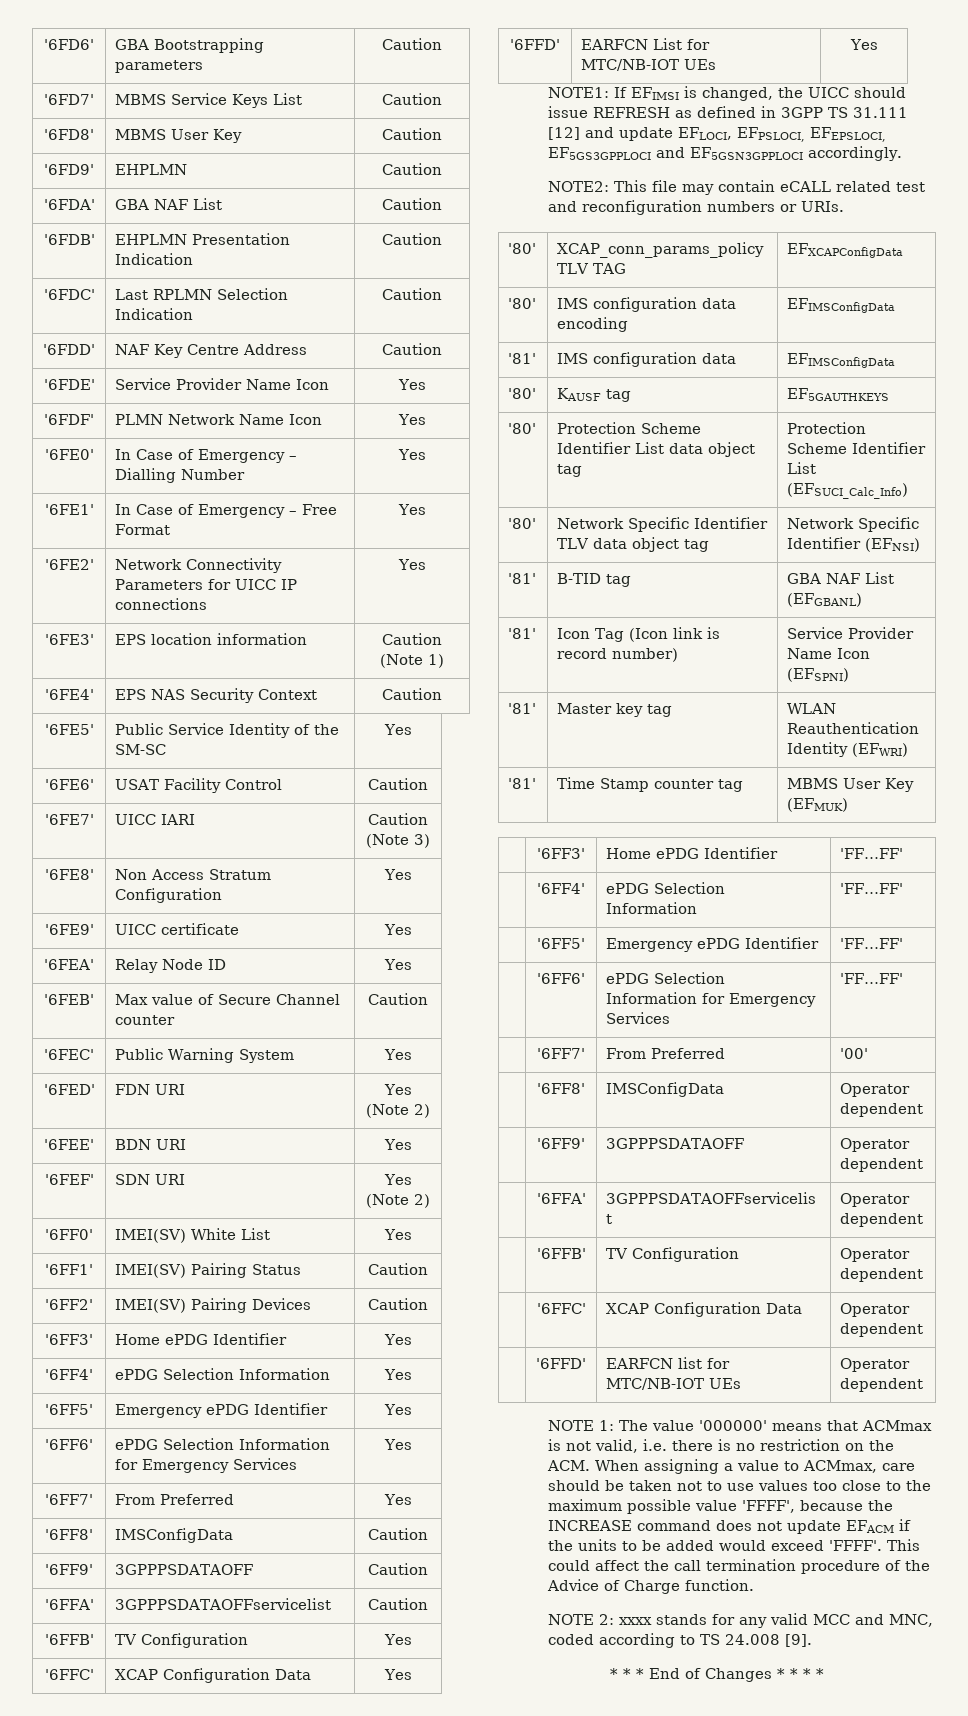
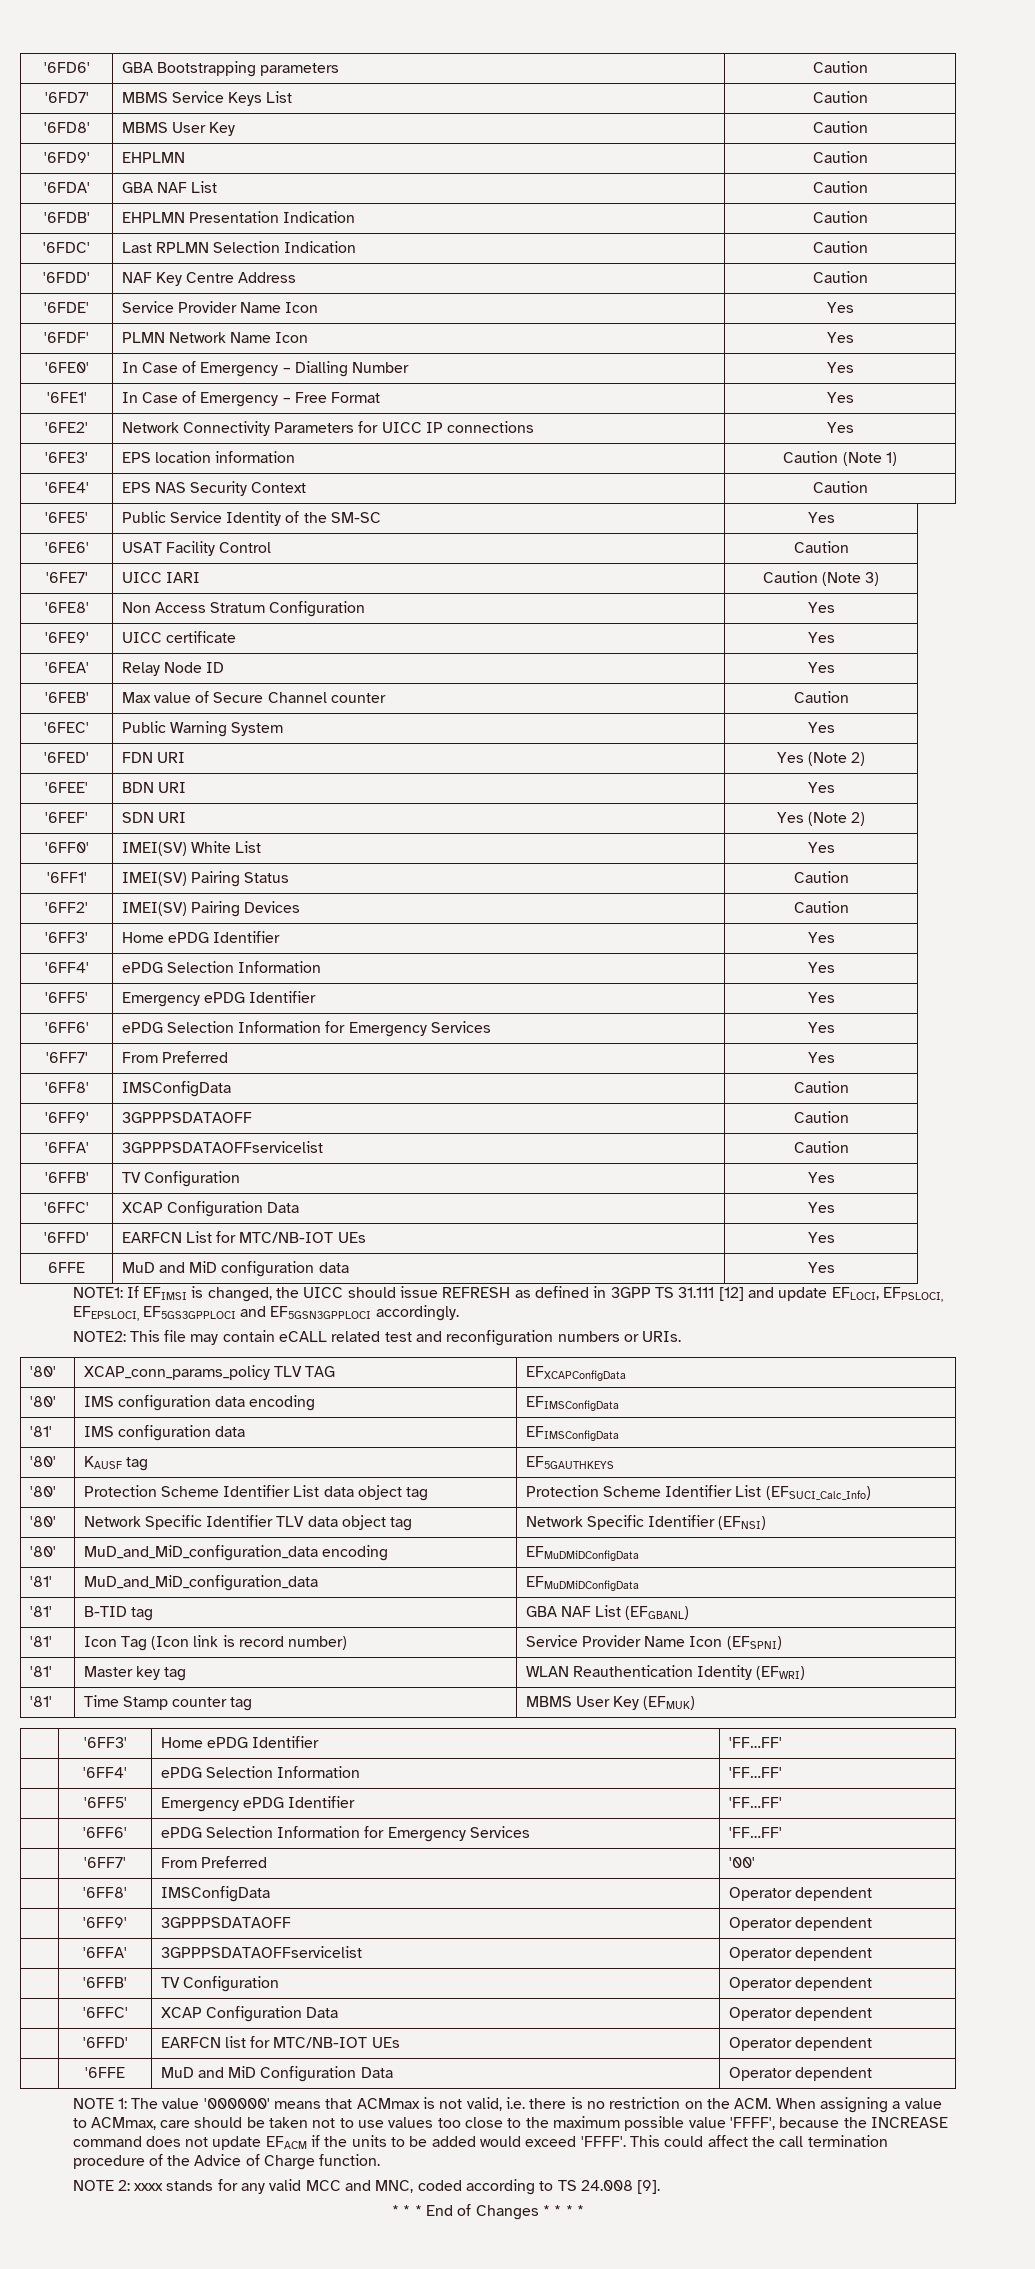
(878, 44) none -> [48,1262,85,1273] [121,1261,349,1277] [807,1262,835,1273] // 6FFE | MuD and MiD configuration data | Yes
(921, 545) none -> [29,1546,56,1557] [83,1545,388,1561] [525,1546,639,1561] [29,1576,52,1587] [83,1575,318,1591] [525,1576,639,1591] // '80' | MuD_and_MiD_configuration_data encoding | EFMuDMiDConfigData // '81' | MuD_and_MiD_configuration_data | EFMuDMiDConfigData
(924, 1385) none -> [85,2067,125,2078] [160,2066,393,2082] [728,2067,872,2081] // | '6FFE | MuD and MiD Configuration Data | Operator dependent

